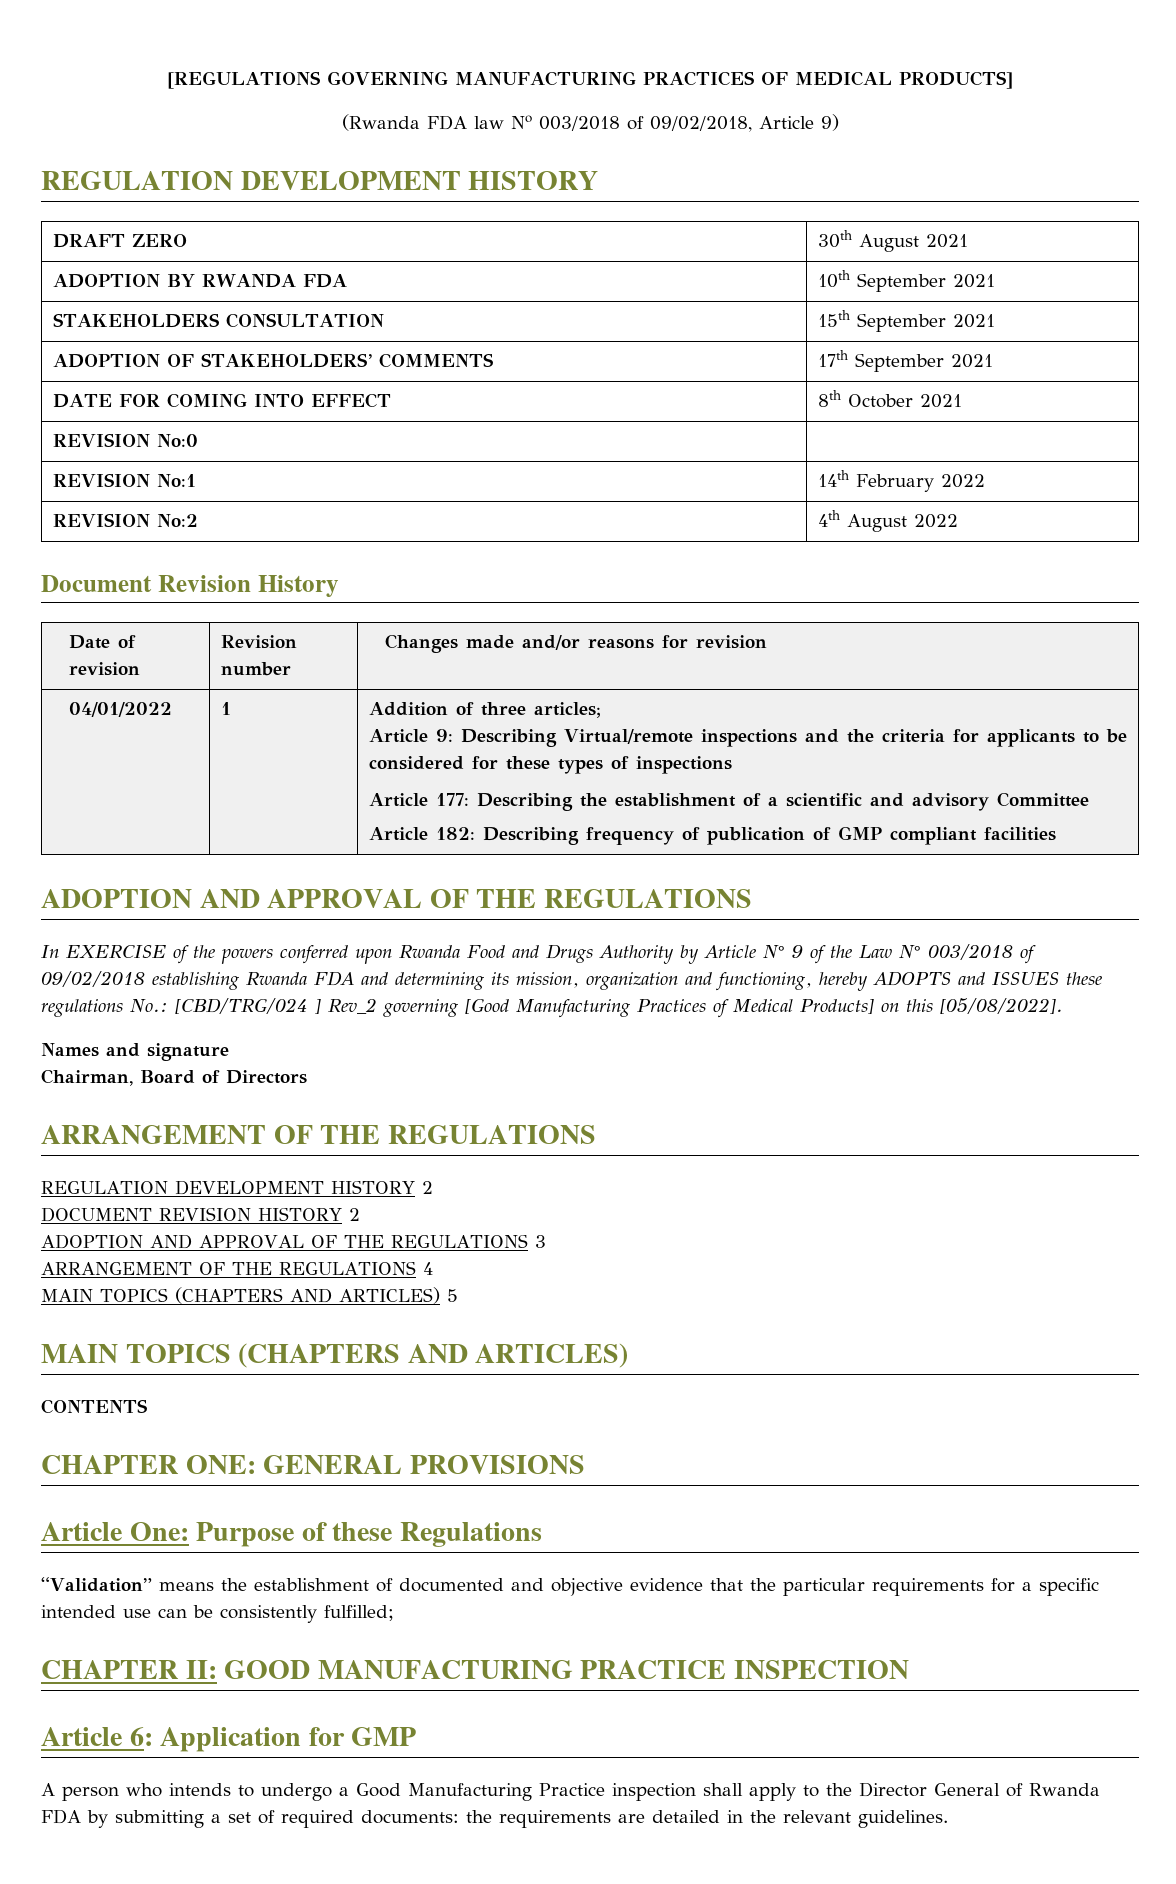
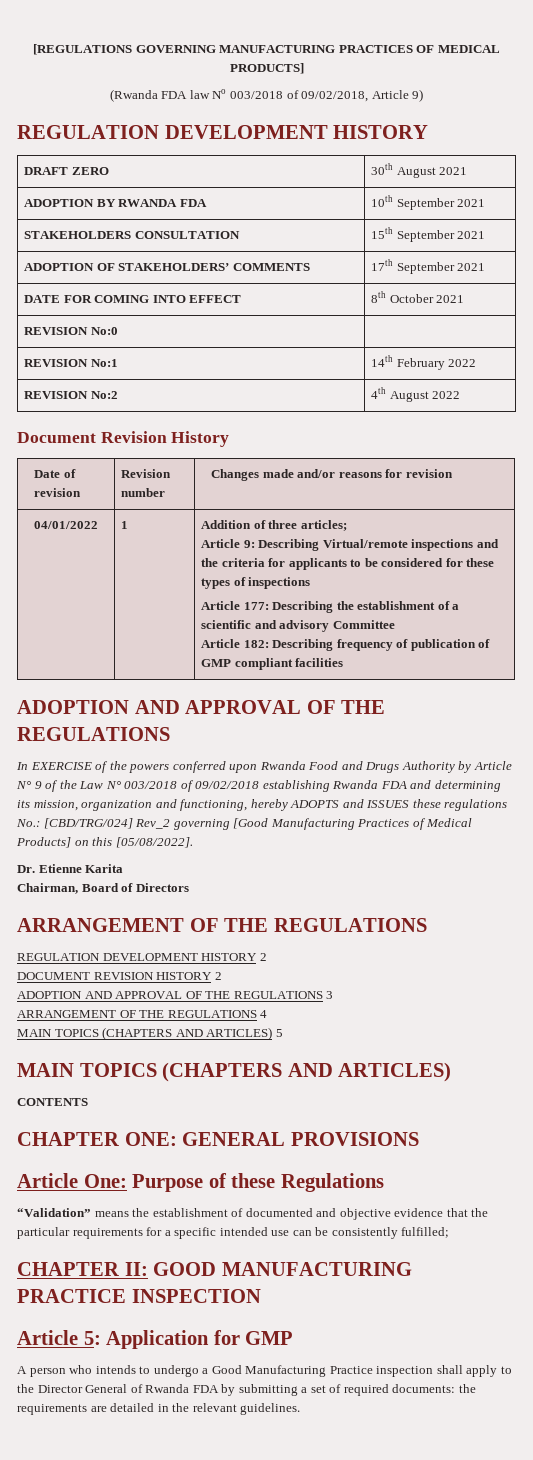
[175,998,321,1014] [CBD/TRG/024 ] -> [43,818,133,829] [CBD/TRG/024]
[41,1043,229,1061] Names and signature -> [17,864,124,873] Dr. Etienne Karita
[129,1727,153,1746] 6: -> [83,1331,101,1345] 5:

